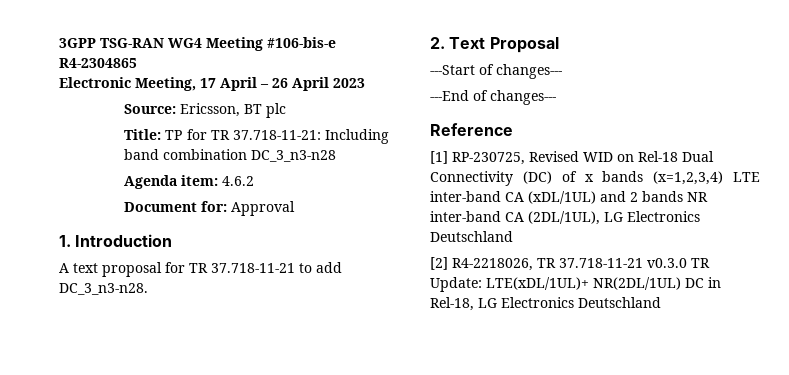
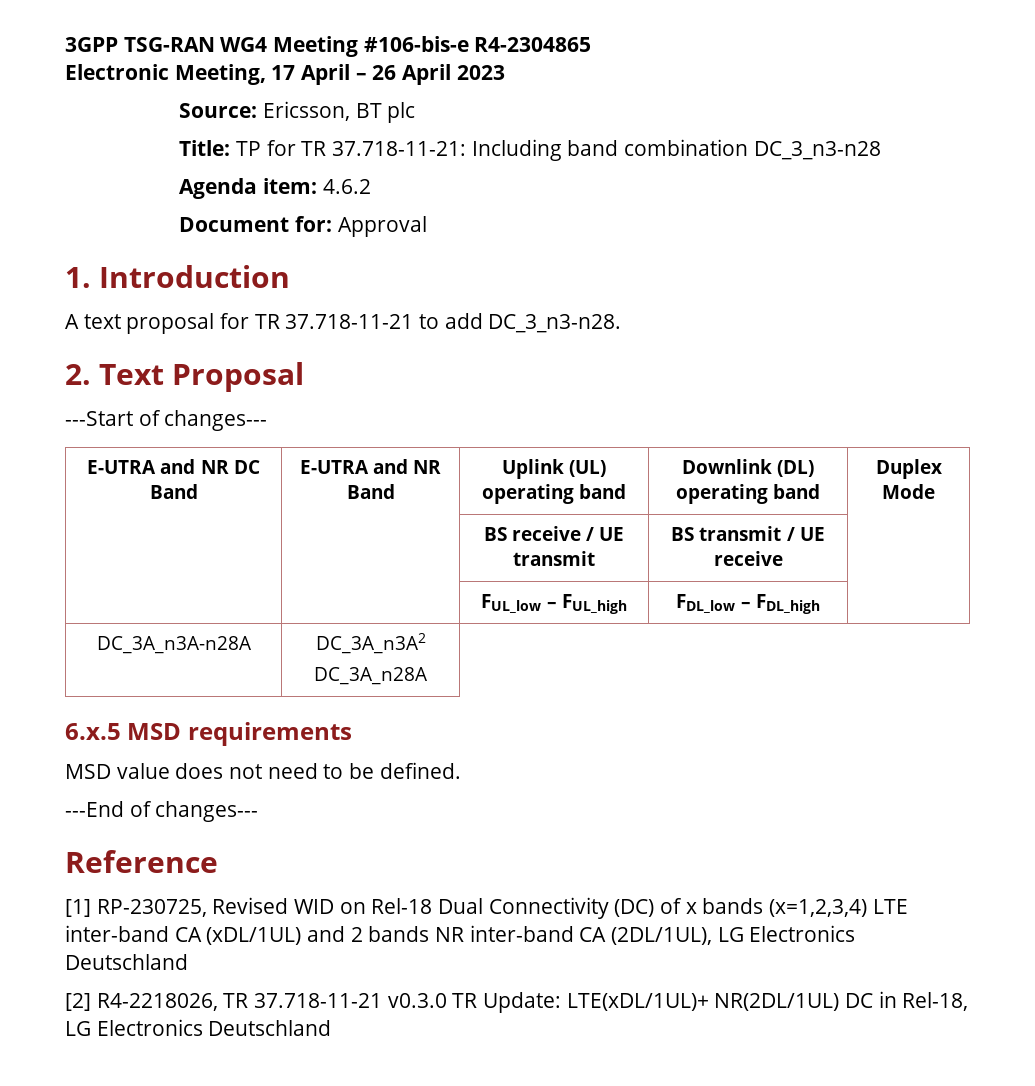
(562, 71) none -> [87,459,260,474] [149,484,198,499] [299,459,442,474] [346,484,395,499] [501,459,607,479] [481,484,627,504] [681,459,815,477] [675,484,821,504] [875,459,942,479] [882,484,935,499] [483,526,625,541] [513,551,595,566] [671,526,825,541] [713,551,783,566] [481,594,627,614] [676,594,820,614] [96,636,252,654] [315,633,426,654] [314,667,428,685] [65,722,352,746] [65,762,461,779] // E-UTRA and NR DC Band | E-UTRA and NR Band | Uplink (UL) operating band | Downlink (DL) operating band | Duplex Mode // | | BS receive / UE transmit | BS transmit / UE receive | // | | FUL_low – FUL_high | FDL_low – FDL_high | // DC_3A_n3A-n28A | DC_3A_n3A2 // DC_3A_n28A // 6.x.5 MSD requirements // MSD value does not need to be defined.

